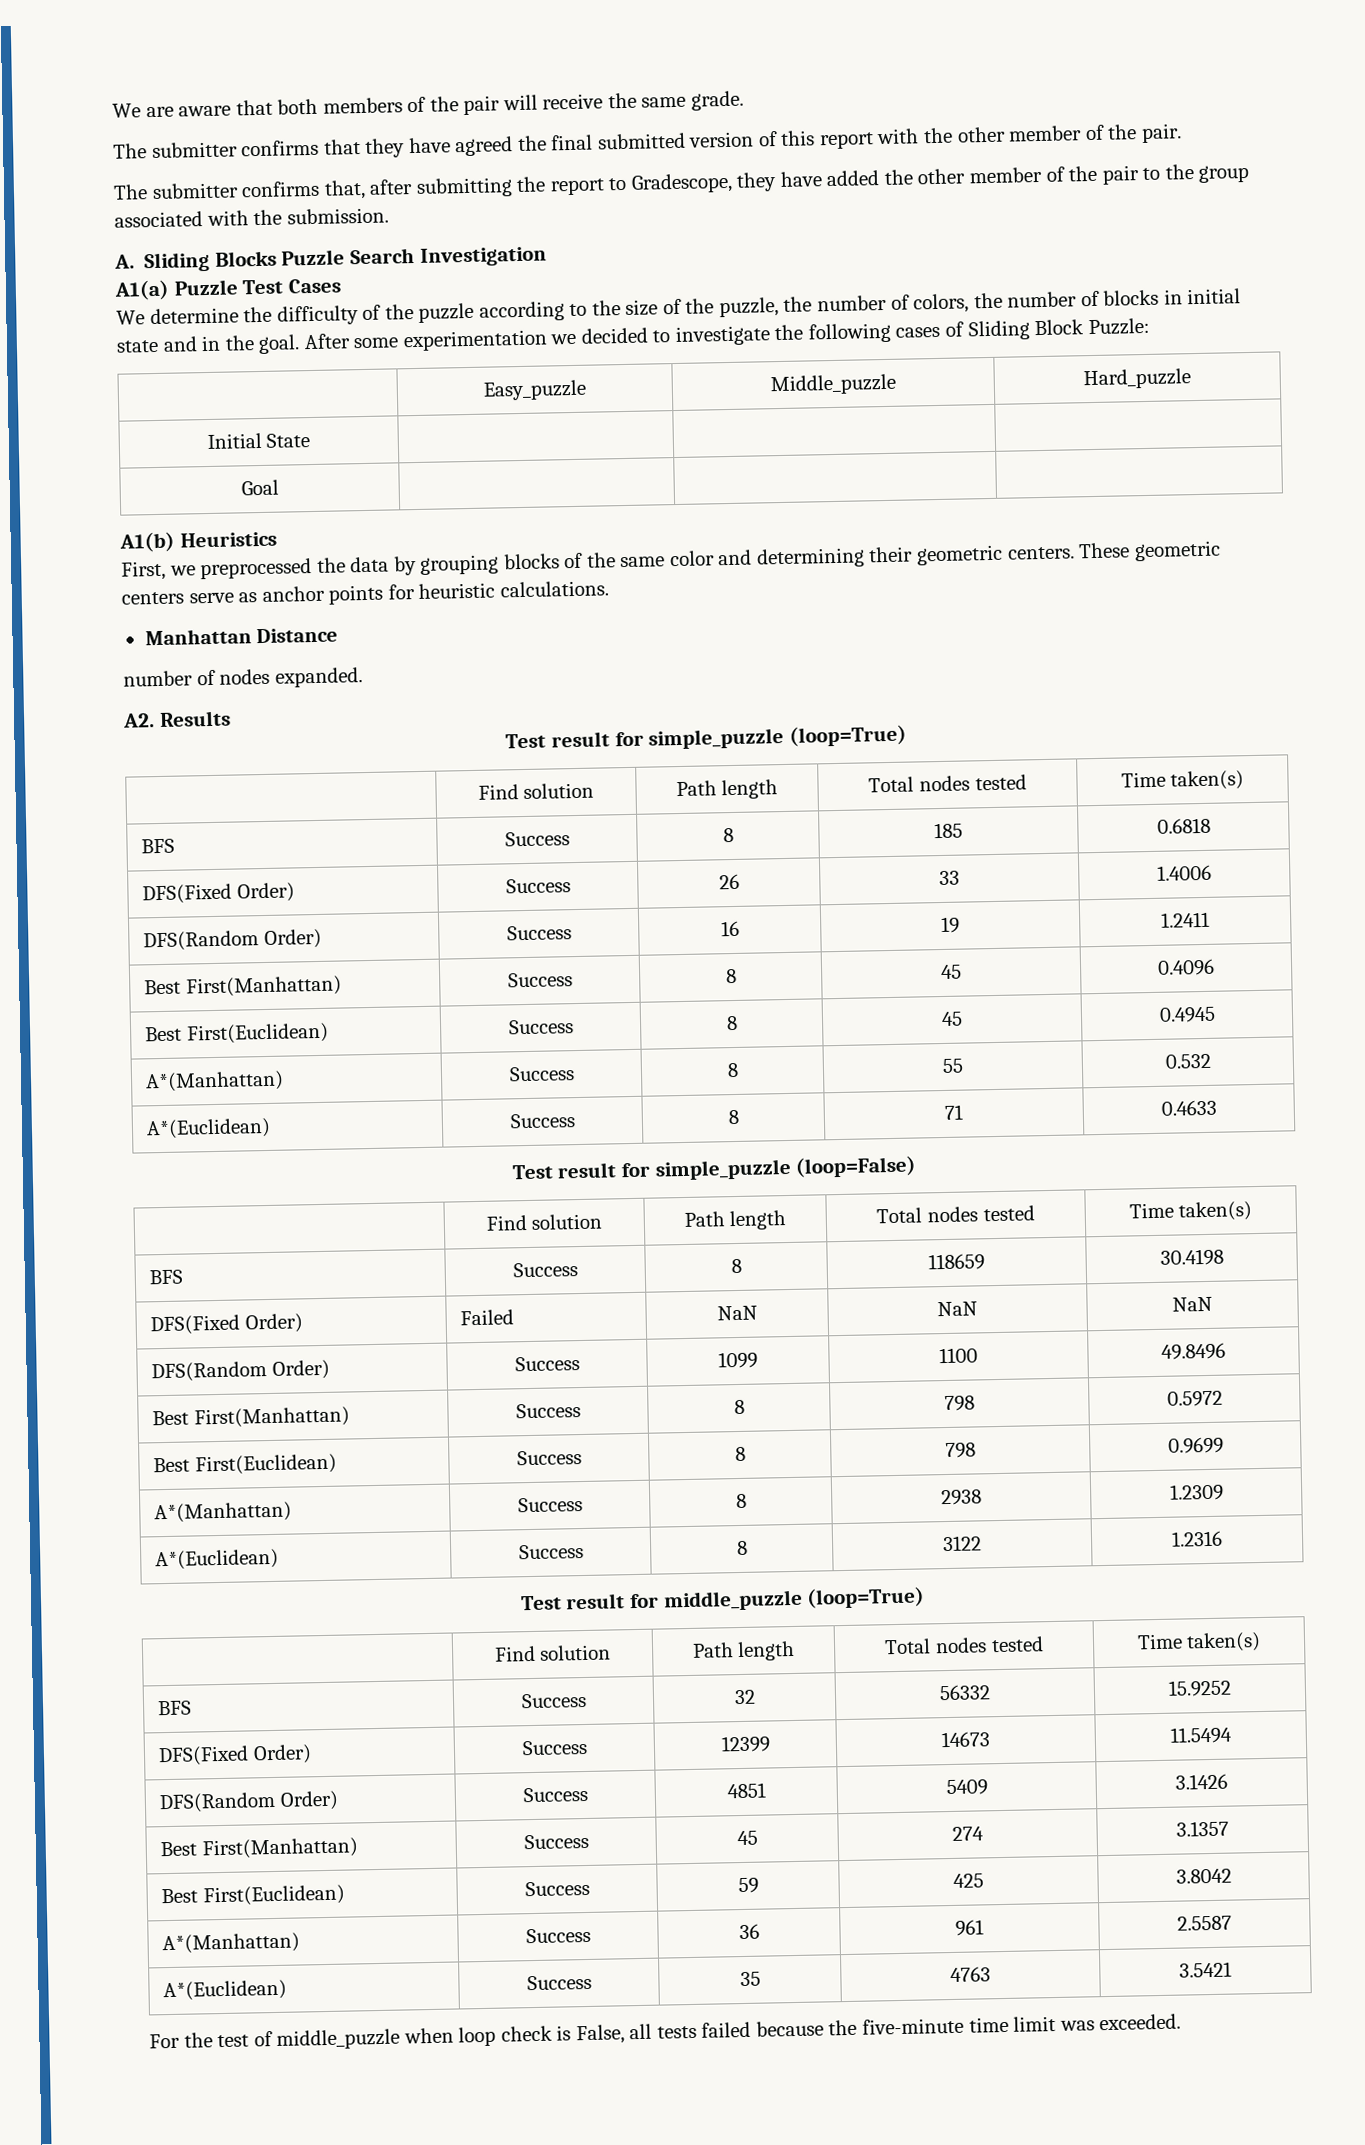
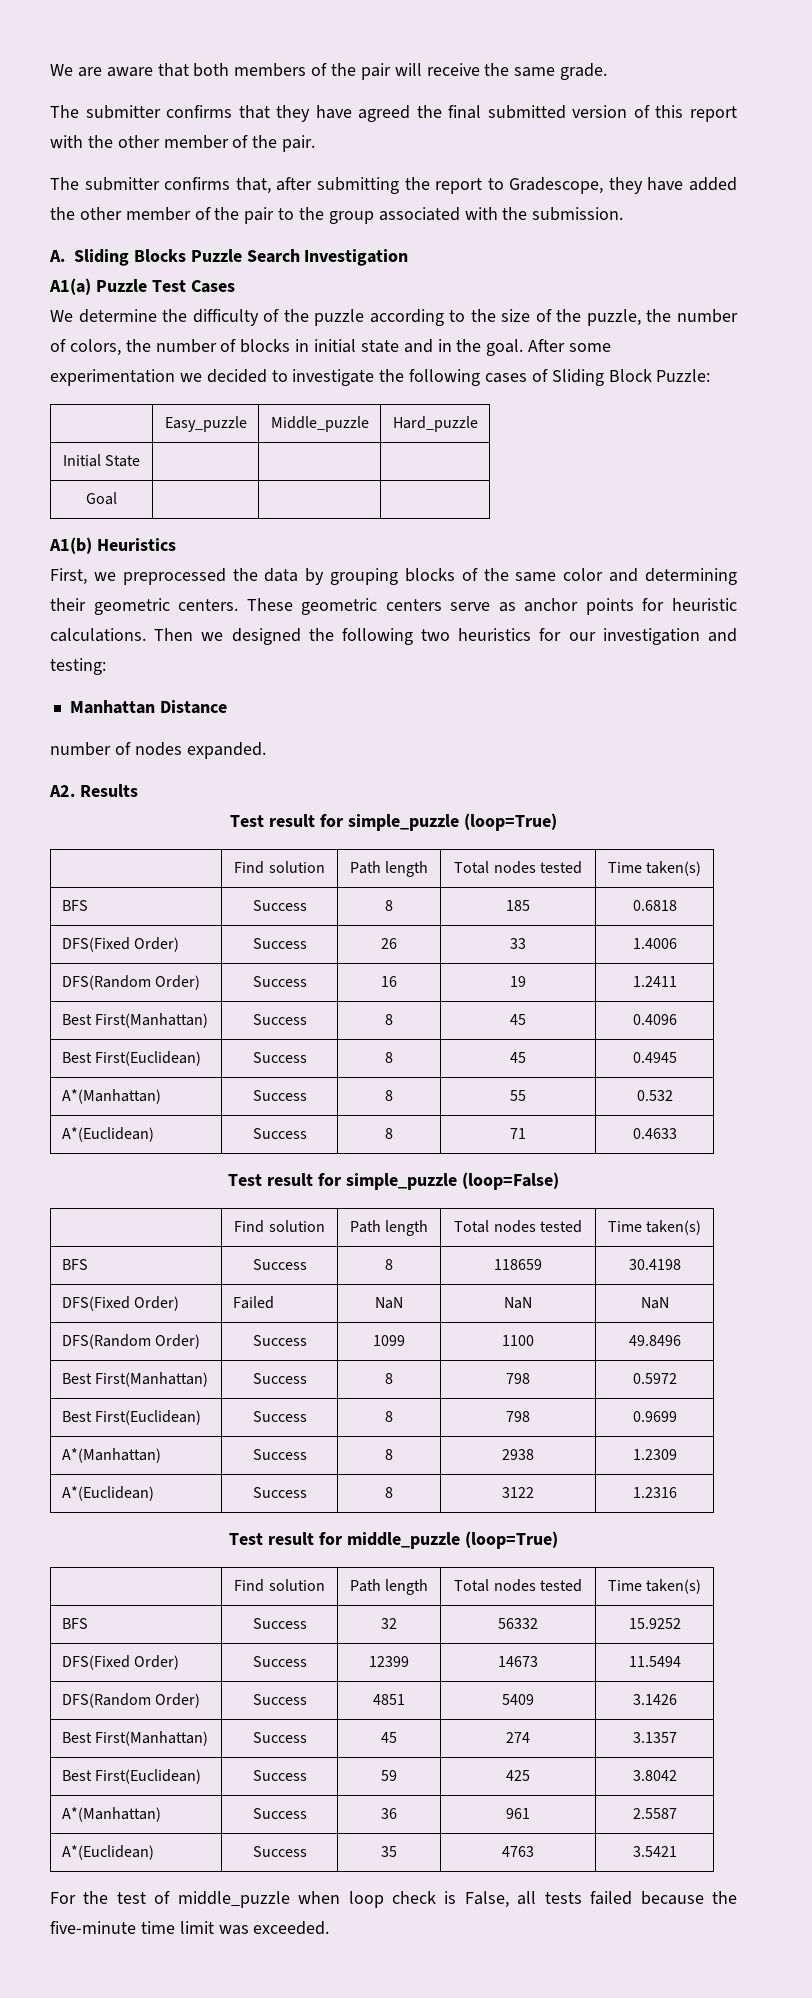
(609, 589) none -> [154,628,737,645] [50,658,106,675] Then we designed the following two heuristics for our investigation and testing:

